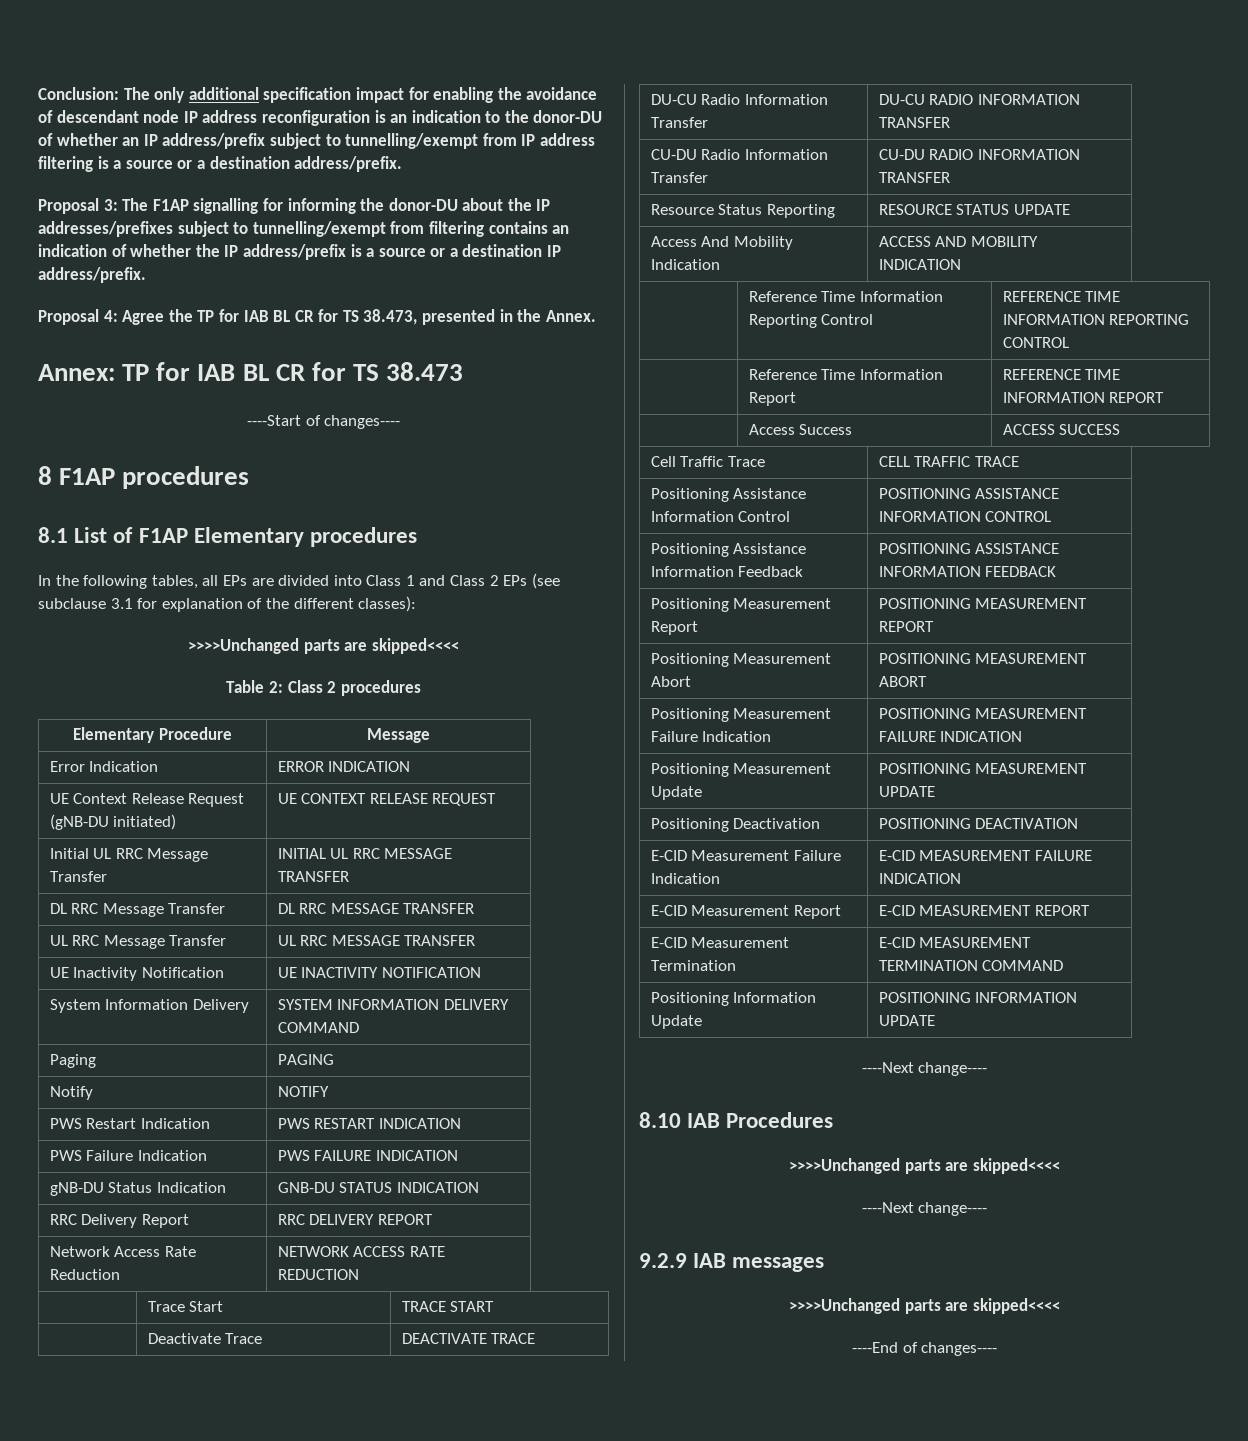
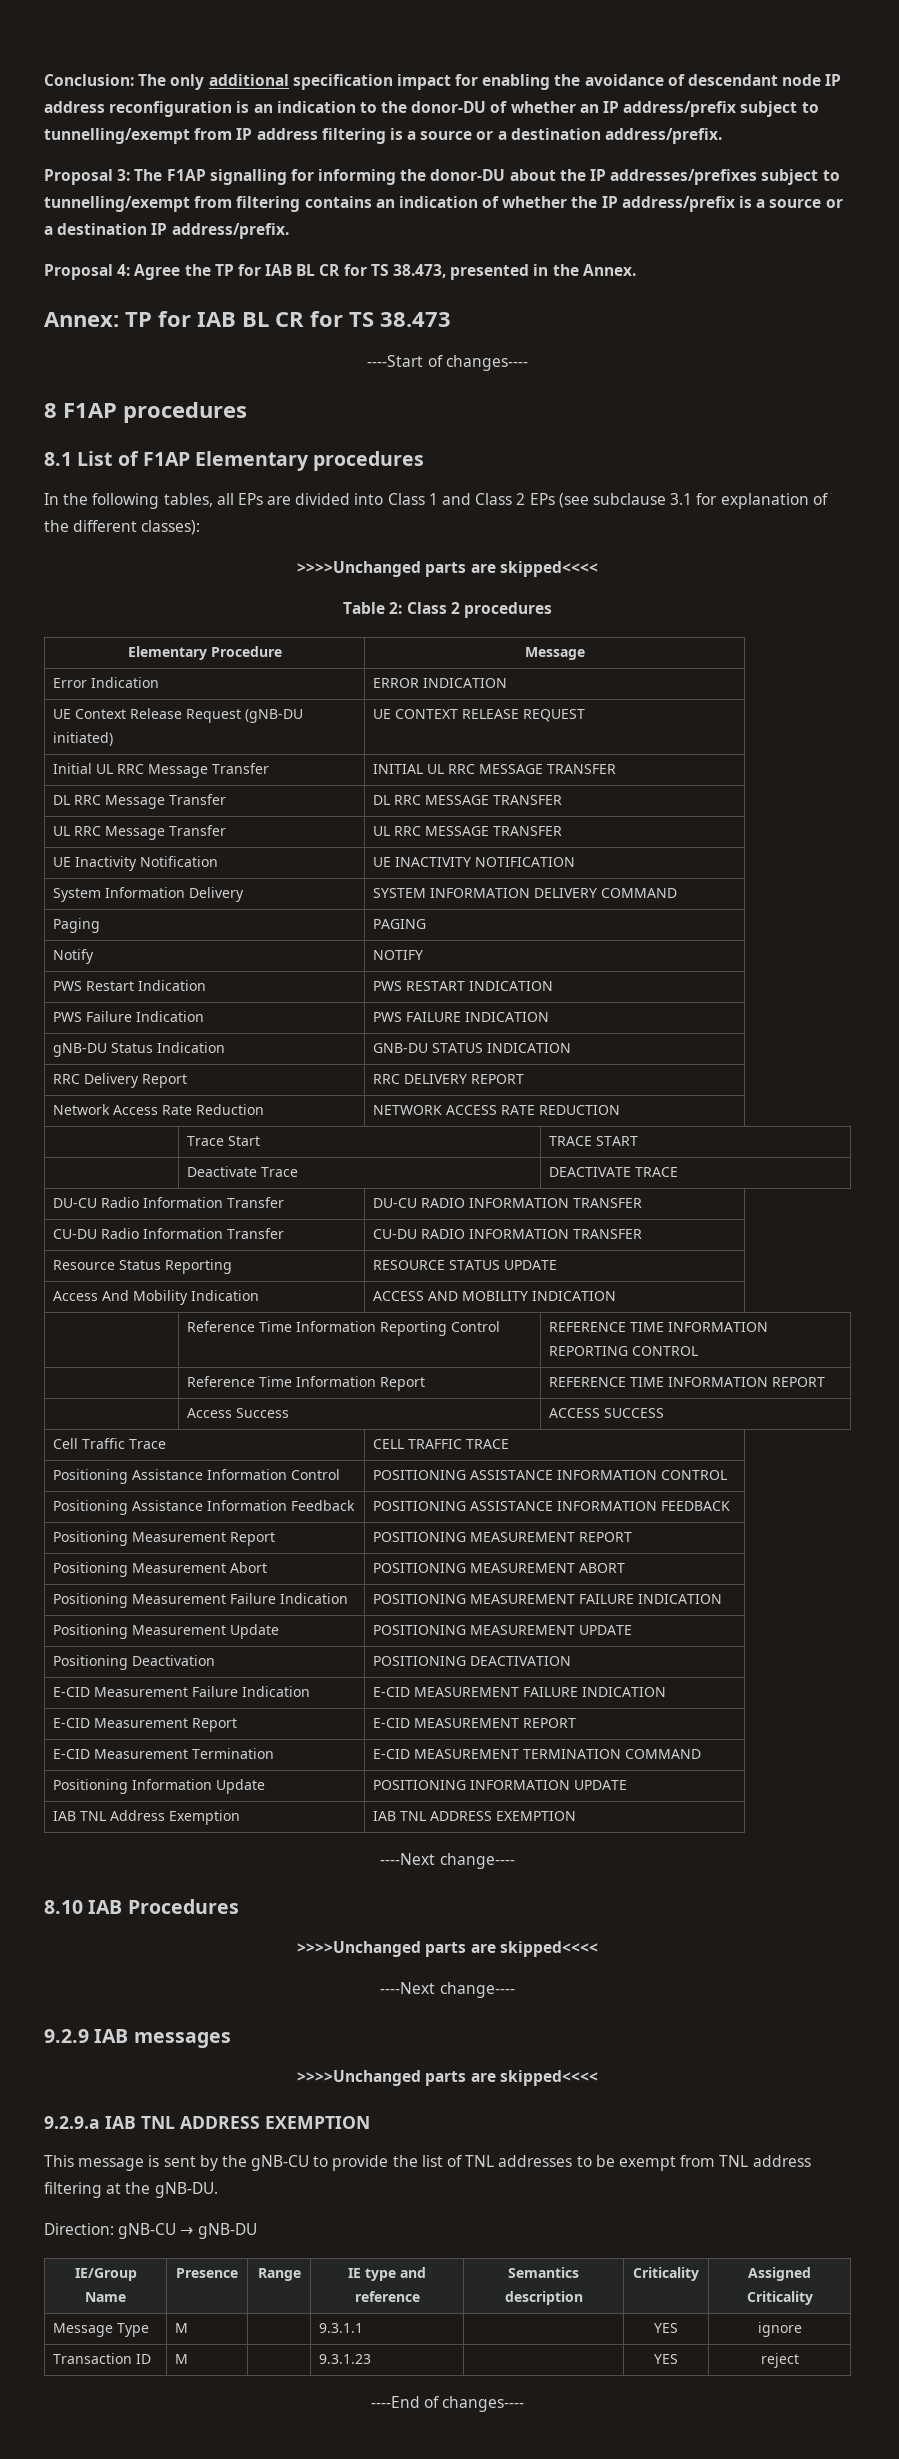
(935, 1020) none -> [53,1810,241,1825] [373,1811,577,1821] // IAB TNL Address Exemption | IAB TNL ADDRESS EXEMPTION
(1060, 1306) none -> [44,2116,370,2129] [44,2155,811,2171] [44,2182,218,2198] [44,2223,257,2239] [74,2268,137,2281] [85,2292,126,2302] [176,2268,238,2278] [257,2268,301,2281] [348,2267,426,2281] [354,2291,420,2302] [508,2267,579,2278] [504,2291,583,2305] [633,2267,699,2281] [748,2267,811,2281] [746,2291,813,2305] [53,2323,150,2337] [175,2323,189,2333] [319,2323,364,2333] [654,2323,678,2333] [757,2322,802,2337] [53,2353,152,2364] [175,2354,189,2364] [319,2354,372,2364] [654,2354,678,2364] [760,2353,799,2368] // 9.2.9.a IAB TNL ADDRESS EXEMPTION // This message is sent by the gNB-CU to provide the list of TNL addresses to be exempt from TNL address filtering at the gNB-DU. // Direction: gNB-CU → gNB-DU // IE/Group Name | Presence | Range | IE type and reference | Semantics description | Criticality | Assigned Criticality // Message Type | M | | 9.3.1.1 | | YES | ignore // Transaction ID | M | | 9.3.1.23 | | YES | reject

